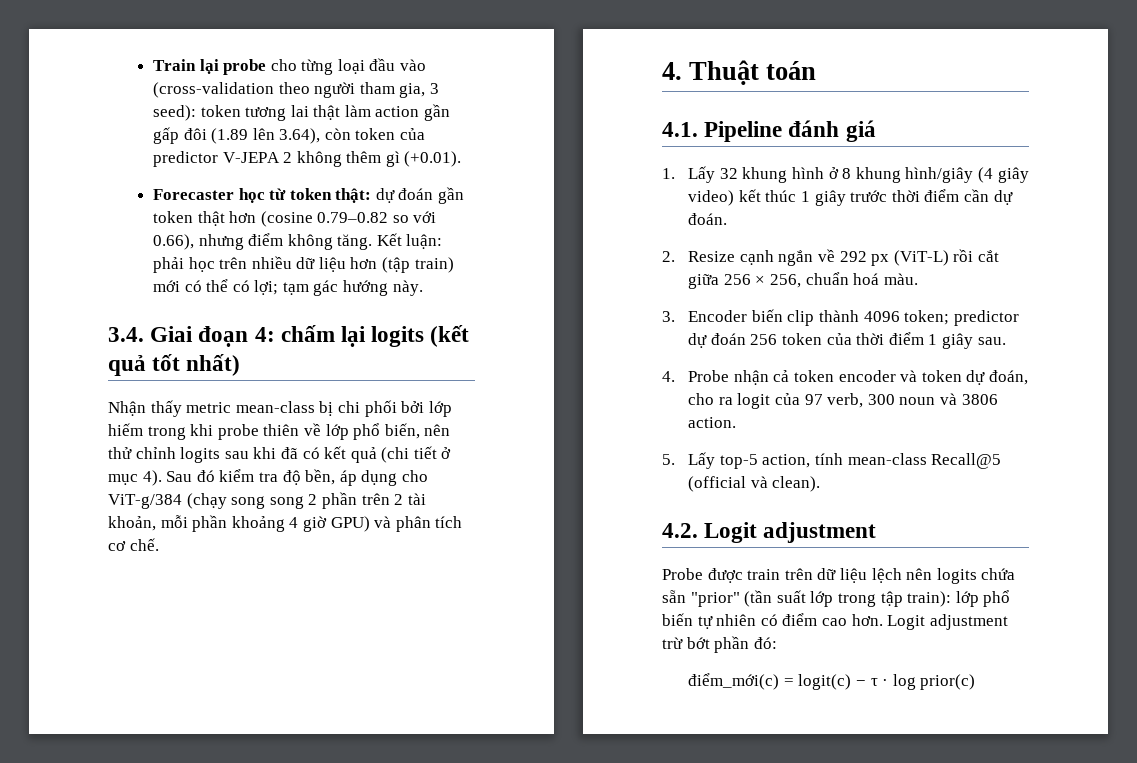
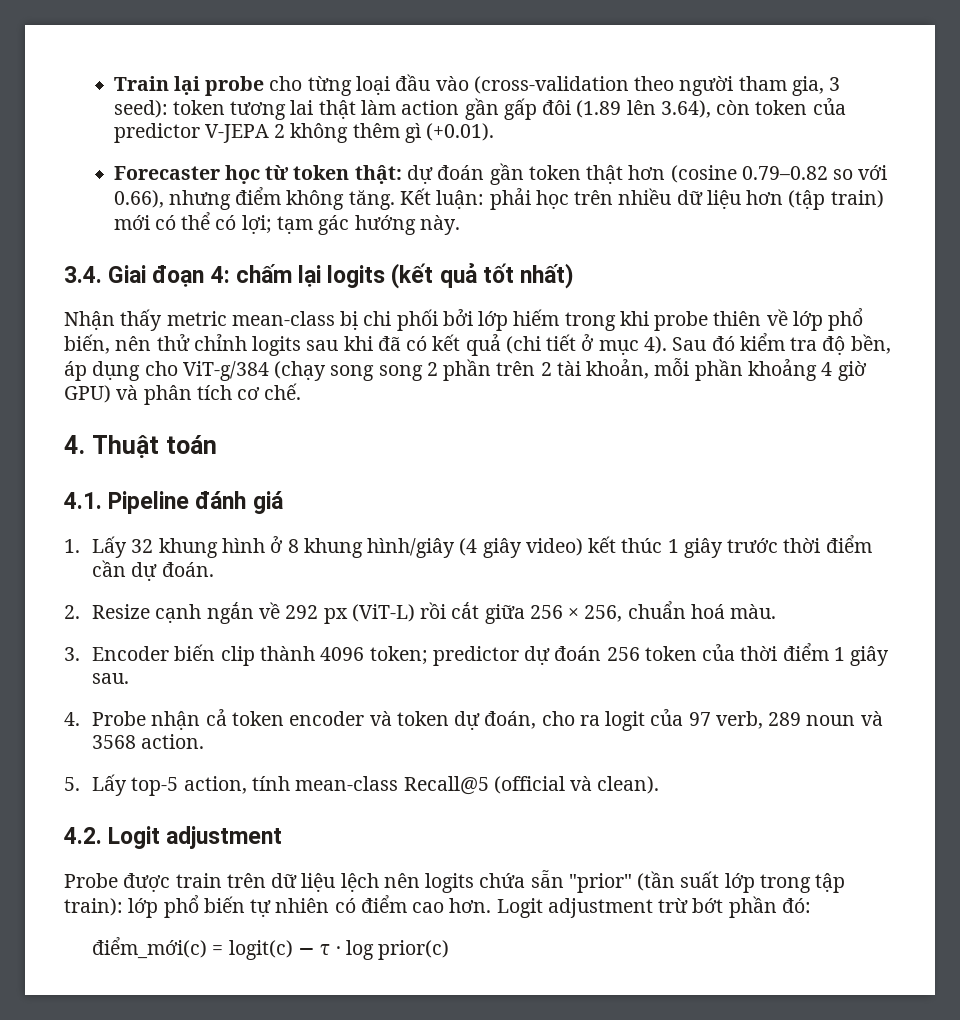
[867,394,895,405] 300 -> [768,712,802,726] 289
[961,394,998,405] 3806 -> [92,735,137,749] 3568

